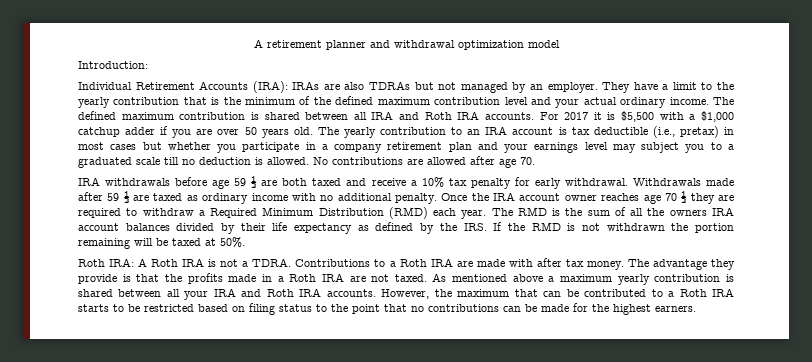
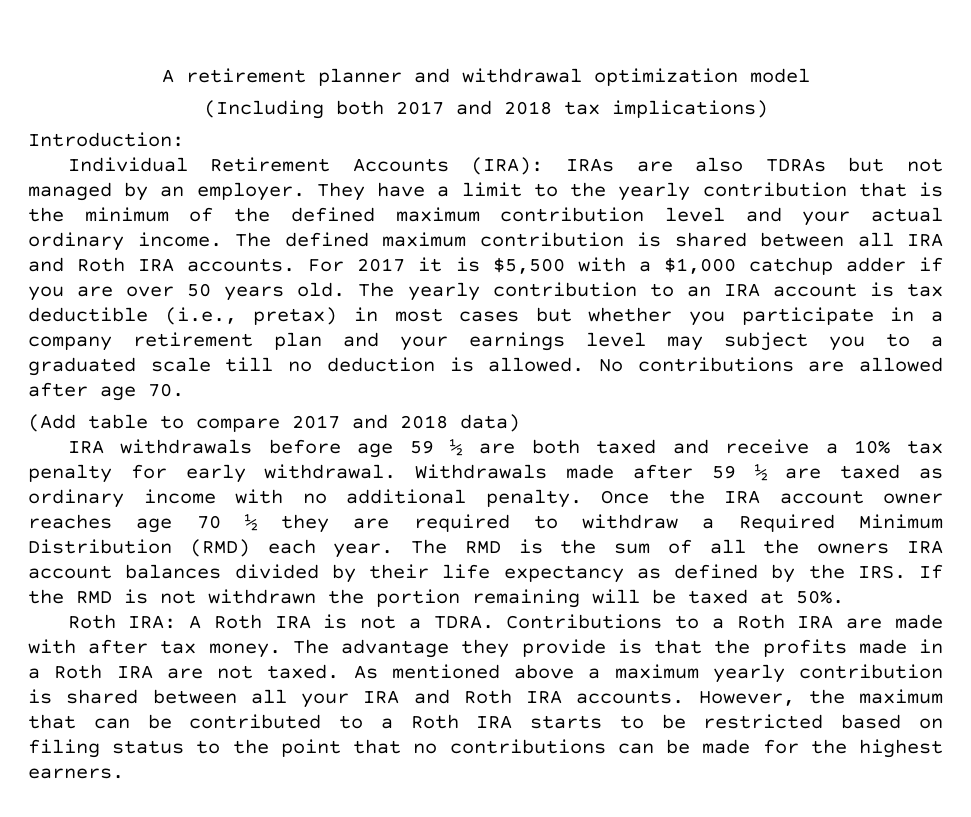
(560, 44) none -> [203,100,768,119] // (Including both 2017 and 2018 tax implications)
(535, 161) none -> [28,414,520,432] // (Add table to compare 2017 and 2018 data)

